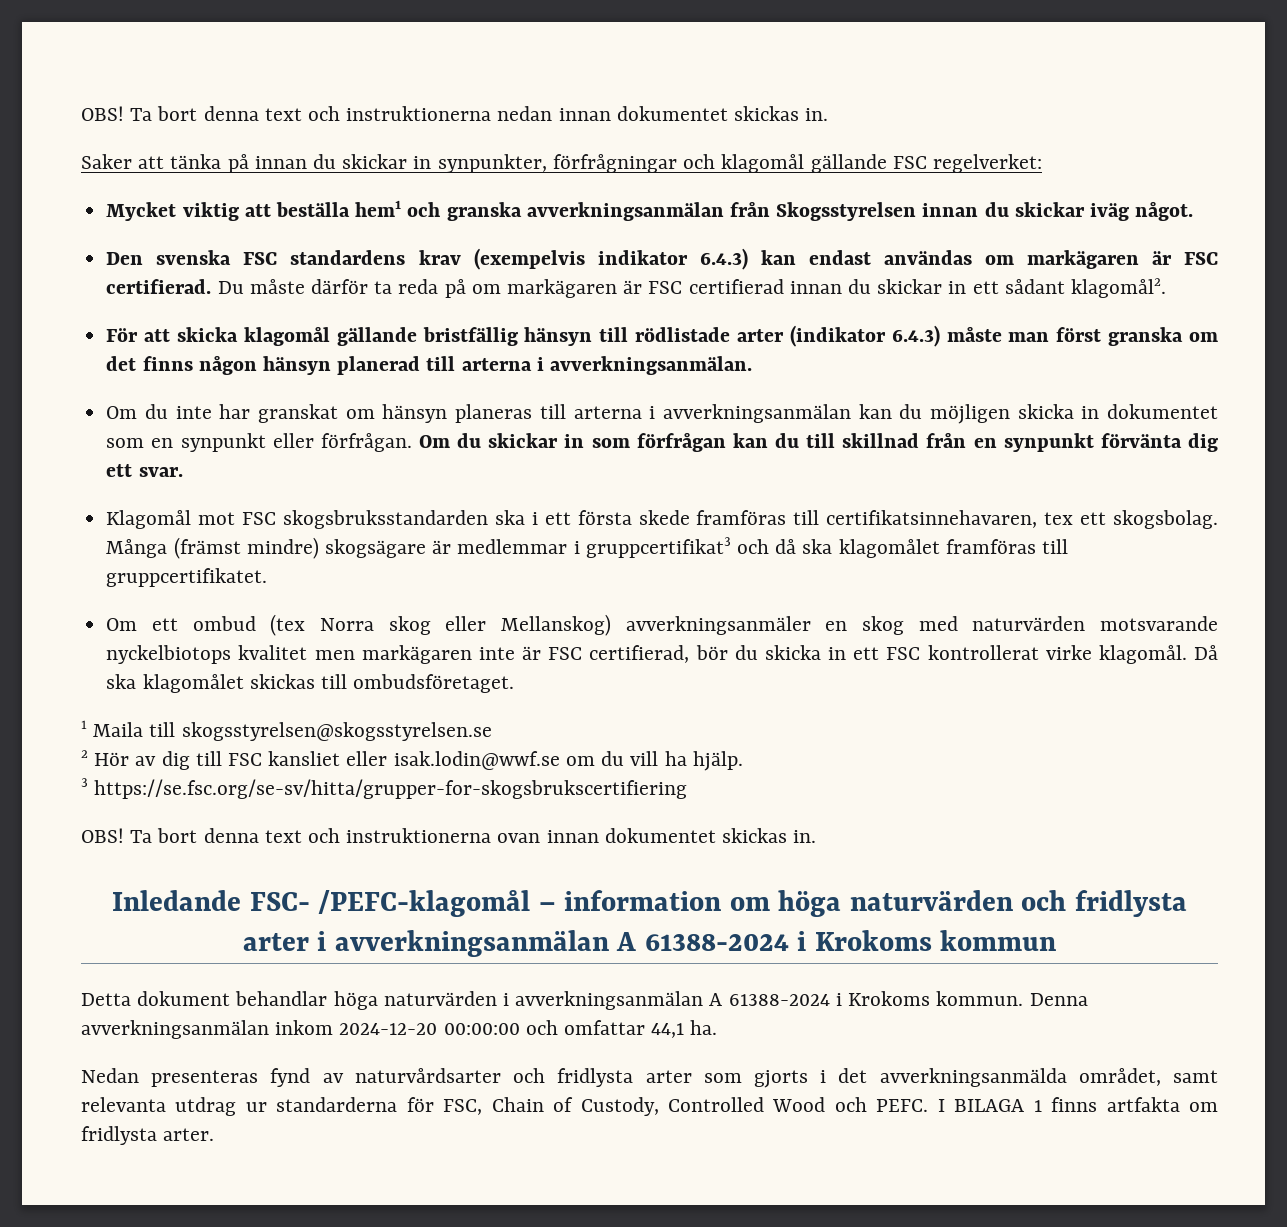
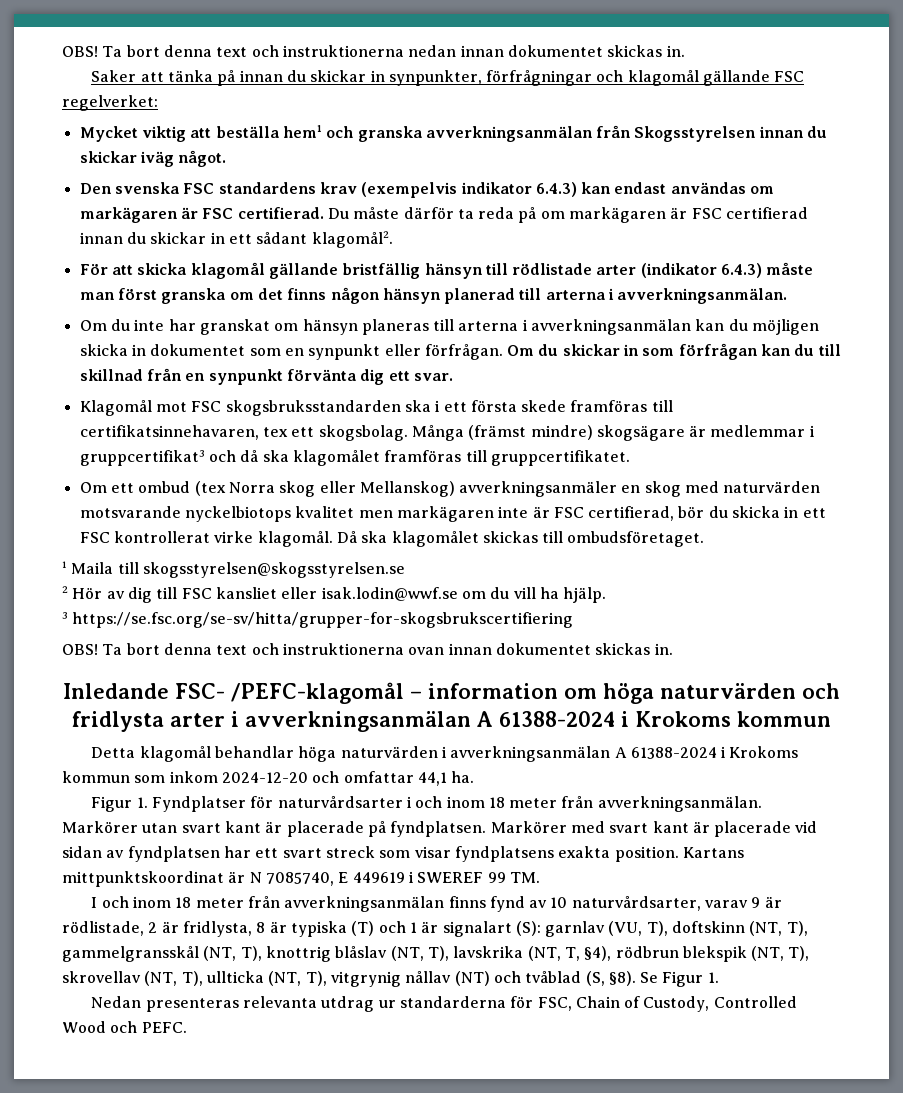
[137,991,231,1006] dokument -> [139,746,211,762] klagomål
[936,991,1088,1006] [81,1020,269,1039] kommun. Denna avverkningsanmälan -> [62,771,166,783] kommun som
[443,1023,520,1035] 00:00:00 -> (308, 777) none
[81,1068,1218,1088] Nedan presenteras fynd av naturvårdsarter och fridlysta arter som gjorts i det avverkningsanmälda området, samt -> [91,796,762,812] [62,821,818,837] [62,846,744,862] [62,871,540,887] [91,896,782,912] [62,921,808,937] [62,946,810,962] [62,971,719,987] [91,996,239,1012] Figur 1. Fyndplatser för naturvårdsarter i och inom 18 meter från avverkningsanmälan. Markörer utan svart kant är placerade på fyndplatsen. Markörer med svart kant är placerade vid sidan av fyndplatsen har ett svart streck som visar fyndplatsens exakta position. Kartans mittpunktskoordinat är N 7085740, E 449619 i SWEREF 99 TM. // I och inom 18 meter från avverkningsanmälan finns fynd av 10 naturvårdsarter, varav 9 är rödlistade, 2 är fridlysta, 8 är typiska (T) och 1 är signalart (S): garnlav (VU, T), doftskinn (NT, T), gammelgransskål (NT, T), knottrig blåslav (NT, T), lavskrika (NT, T, §4), rödbrun blekspik (NT, T), skrovellav (NT, T), ullticka (NT, T), vitgrynig nållav (NT) och tvåblad (S, §8). Se Figur 1. // Nedan presenteras
[937,1097,1218,1112] [81,1126,215,1145] I BILAGA 1 finns artfakta om fridlysta arter. -> (187, 1027) none

